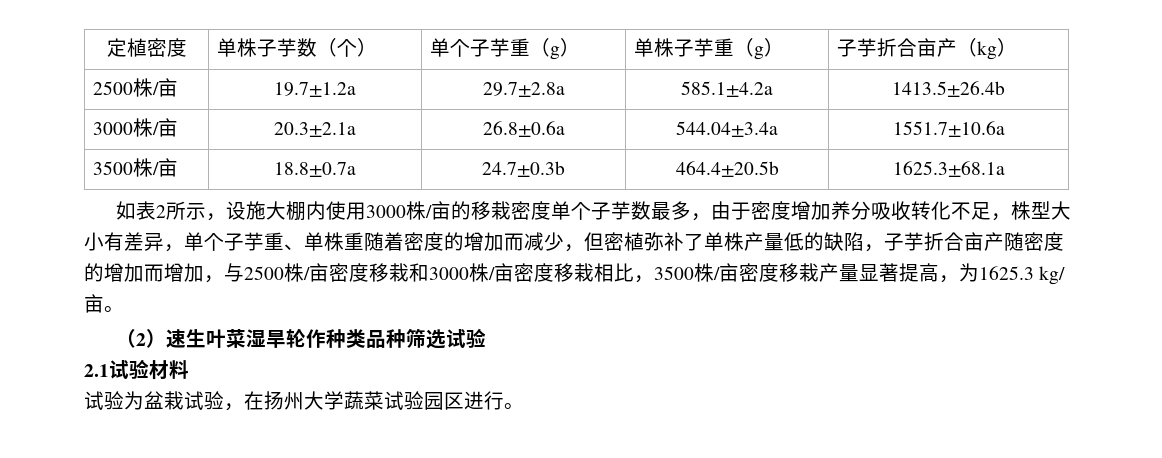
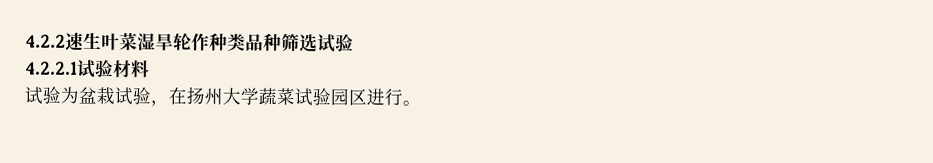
[106,38,187,57] [217,38,378,57] [430,38,581,60] [634,38,785,60] [837,38,1018,60] [93,78,179,97] [274,82,356,97] [482,82,565,97] [681,81,773,97] [892,81,1005,97] [93,118,179,137] [274,122,356,137] [482,121,565,137] [676,121,778,137] [892,121,1005,137] [93,158,179,177] [274,162,356,177] [482,161,565,177] [675,161,779,177] [892,161,1005,177] [116,201,1072,221] [84,232,1064,252] [84,263,1066,285] [84,294,124,313] [116,329,167,348] 定植密度 | 单株子芋数（个） | 单个子芋重（g） | 单株子芋重（g） | 子芋折合亩产（kg） // 2500株/亩 | 19.7±1.2a | 29.7±2.8a | 585.1±4.2a | 1413.5±26.4b // 3000株/亩 | 20.3±2.1a | 26.8±0.6a | 544.04±3.4a | 1551.7±10.6a // 3500株/亩 | 18.8±0.7a | 24.7±0.3b | 464.4±20.5b | 1625.3±68.1a // 如表2所示，设施大棚内使用3000株/亩的移栽密度单个子芋数最多，由于密度增加养分吸收转化不足，株型大小有差异，单个子芋重、单株重随着密度的增加而减少，但密植弥补了单株产量低的缺陷，子芋折合亩产随密度的增加而增加，与2500株/亩密度移栽和3000株/亩密度移栽相比，3500株/亩密度移栽产量显著提高，为1625.3 kg/亩。 // （2） -> [25,34,66,48] 4.2.2
[84,364,109,377] 2.1 -> [25,61,78,75] 4.2.2.1

